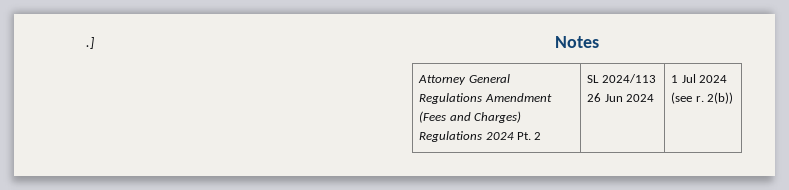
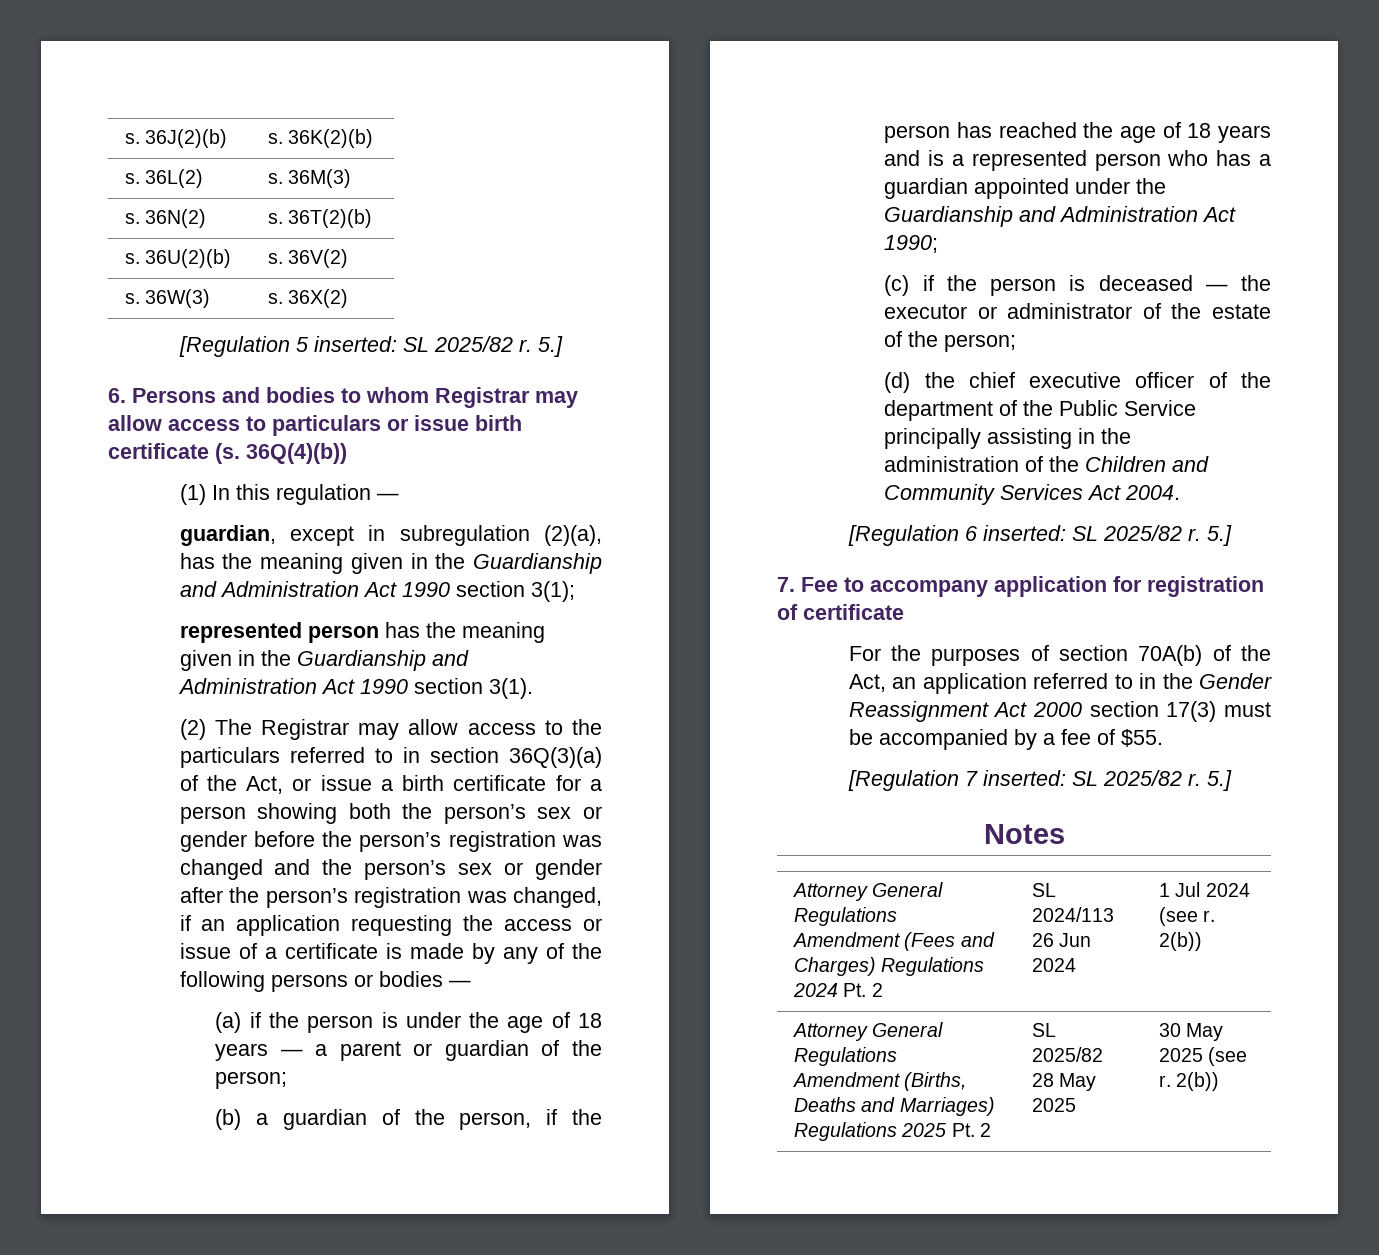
[86,37,95,49] .] -> [125,129,228,148] [268,129,374,148] [125,169,204,188] [268,169,352,188] [125,209,207,228] [268,209,373,228] [125,249,232,268] [268,249,349,268] [125,289,211,308] [268,289,349,308] [178,336,563,357] [108,387,578,408] [108,415,522,436] [108,443,347,464] [179,484,399,505] [179,525,602,546] [179,553,602,574] [179,581,575,602] [179,622,545,643] [179,650,469,671] [177,678,533,699] [179,719,602,740] [179,747,602,768] [179,775,602,794] [179,803,602,824] [179,831,602,852] [179,859,602,880] [179,887,602,908] [179,915,602,936] [179,943,603,964] [179,971,471,992] [215,1012,602,1033] [215,1040,602,1061] [215,1071,288,1089] [215,1109,602,1130] [884,122,1271,143] [884,150,1271,171] [884,178,1167,199] [884,206,1237,227] [884,235,939,253] [884,275,1271,296] [884,303,1271,319] [884,331,1017,352] [884,372,1271,393] [884,400,1197,421] [884,428,1132,449] [884,456,1210,472] [884,484,1181,505] [847,525,1232,546] [777,576,1264,597] [777,604,904,620] [848,645,1271,666] [848,673,1272,694] [848,701,1271,722] [848,729,1163,750] [847,770,1232,791] s. 36J(2)(b) | s. 36K(2)(b) // s. 36L(2) | s. 36M(3) // s. 36N(2) | s. 36T(2)(b) // s. 36U(2)(b) | s. 36V(2) // s. 36W(3) | s. 36X(2) // [Regulation 5 inserted: SL 2025/82 r. 5.] // 6. Persons and bodies to whom Registrar may allow access to particulars or issue birth certificate (s. 36Q(4)(b)) // (1) In this regulation — // guardian, except in subregulation (2)(a), has the meaning given in the Guardianship and Administration Act 1990 section 3(1); // represented person has the meaning given in the Guardianship and Administration Act 1990 section 3(1). // (2) The Registrar may allow access to the particulars referred to in section 36Q(3)(a) of the Act, or issue a birth certificate for a person showing both the person’s sex or gender before the person’s registration was changed and the person’s sex or gender after the person’s registration was changed, if an application requesting the access or issue of a certificate is made by any of the following persons or bodies — // (a) if the person is under the age of 18 years — a parent or guardian of the person; // (b) a guardian of the person, if the person has reached the age of 18 years and is a represented person who has a guardian appointed under the Guardianship and Administration Act 1990; // (c) if the person is deceased — the executor or administrator of the estate of the person; // (d) the chief executive officer of the department of the Public Service principally assisting in the administration of the Children and Community Services Act 2004. // [Regulation 6 inserted: SL 2025/82 r. 5.] // 7. Fee to accompany application for registration of certificate // For the purposes of section 70A(b) of the Act, an application referred to in the Gender Reassignment Act 2000 section 17(3) must be accompanied by a fee of $55. // [Regulation 7 inserted: SL 2025/82 r. 5.]
(734, 98) none -> [793,1022,944,1041] [794,1047,898,1066] [793,1072,967,1091] [794,1097,995,1116] [794,1122,991,1141] [1032,1023,1057,1037] [1032,1047,1104,1062] [1032,1073,1097,1091] [1032,1098,1077,1112] [1159,1023,1224,1041] [1159,1047,1248,1066] [1159,1072,1220,1091] // Attorney General Regulations Amendment (Births, Deaths and Marriages) Regulations 2025 Pt. 2 | SL 2025/82 28 May 2025 | 30 May 2025 (see r. 2(b))

